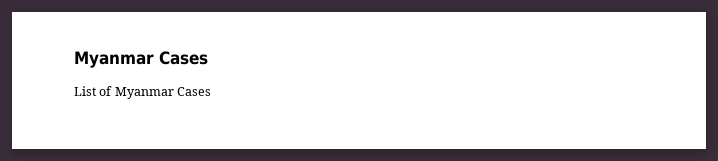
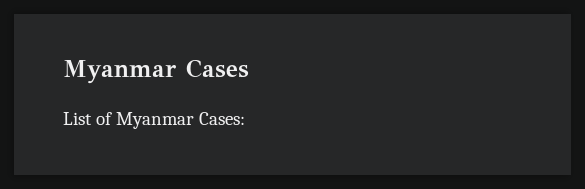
[177,87,212,96] Cases -> [199,112,246,125] Cases:

